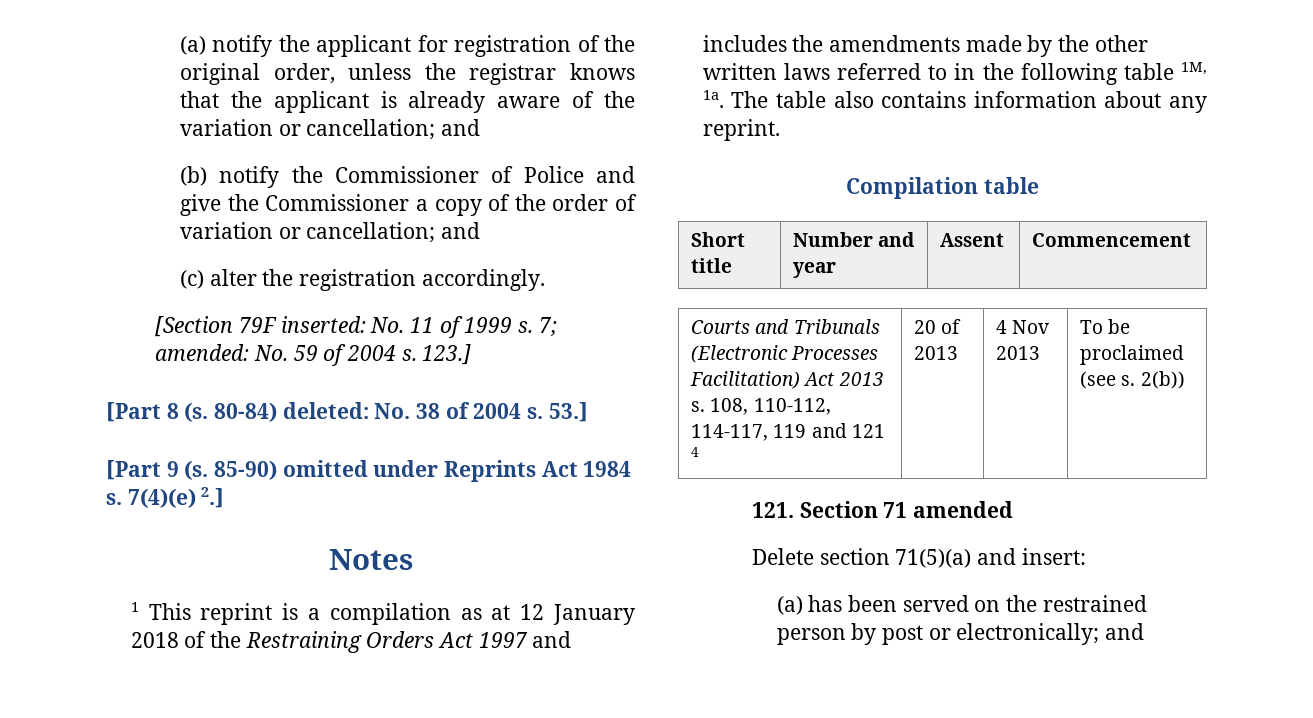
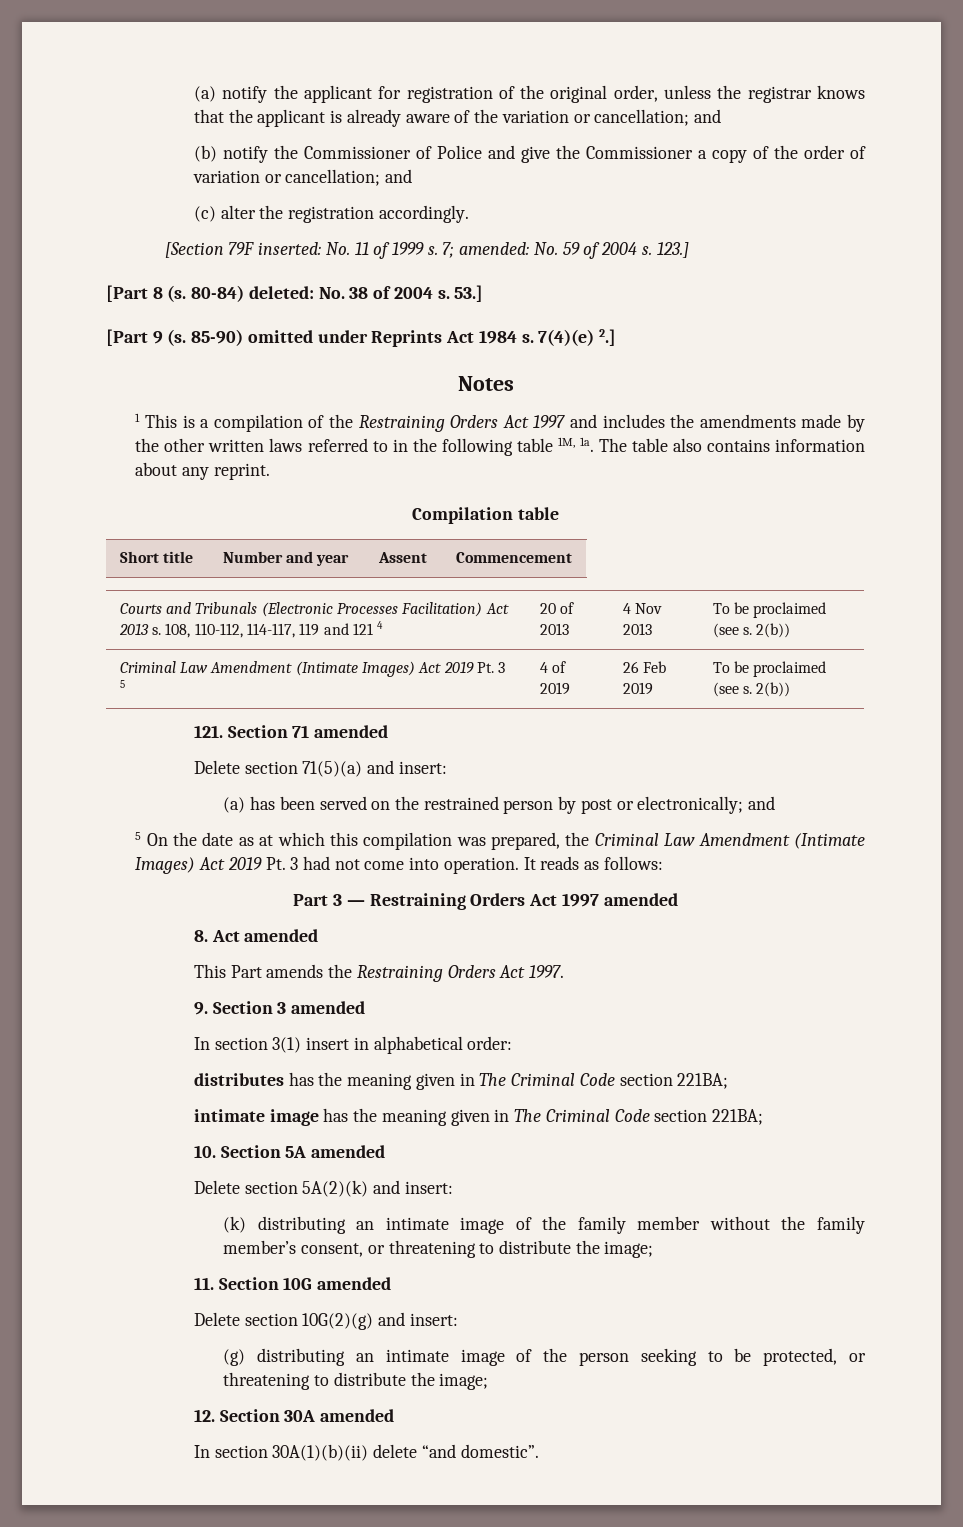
[200,603,273,625] reprint -> (177, 421) none
[460,604,635,625] [130,632,179,648] as at 12 January 2018 -> (303, 423) none
(1185, 380) none -> [119,661,506,677] [119,680,125,688] [539,661,567,673] [539,682,570,695] [622,661,667,673] [622,682,653,695] [712,661,827,677] [712,682,791,697] // Criminal Law Amendment (Intimate Images) Act 2019 Pt. 3 5 | 4 of 2019 | 26 Feb 2019 | To be proclaimed (see s. 2(b))
(1145, 631) none -> [135,832,866,850] [135,856,663,874] [293,893,678,910] [194,929,319,942] [194,964,565,982] [194,1001,366,1015] [194,1036,513,1054] [194,1072,729,1090] [194,1108,764,1126] [194,1145,386,1158] [194,1180,453,1197] [223,1216,866,1234] [223,1240,654,1258] [194,1277,392,1290] [194,1312,458,1330] [223,1348,866,1366] [223,1372,489,1390] [194,1409,395,1422] [194,1444,539,1461] // 5 On the date as at which this compilation was prepared, the Criminal Law Amendment (Intimate Images) Act 2019 Pt. 3 had not come into operation. It reads as follows: // Part 3 — Restraining Orders Act 1997 amended // 8. Act amended // This Part amends the Restraining Orders Act 1997. // 9. Section 3 amended // In section 3(1) insert in alphabetical order: // distributes has the meaning given in The Criminal Code section 221BA; // intimate image has the meaning given in The Criminal Code section 221BA; // 10. Section 5A amended // Delete section 5A(2)(k) and insert: // (k) distributing an intimate image of the family member without the family member’s consent, or threatening to distribute the image; // 11. Section 10G amended // Delete section 10G(2)(g) and insert: // (g) distributing an intimate image of the person seeking to be protected, or threatening to distribute the image; // 12. Section 30A amended // In section 30A(1)(b)(ii) delete “and domestic”.

